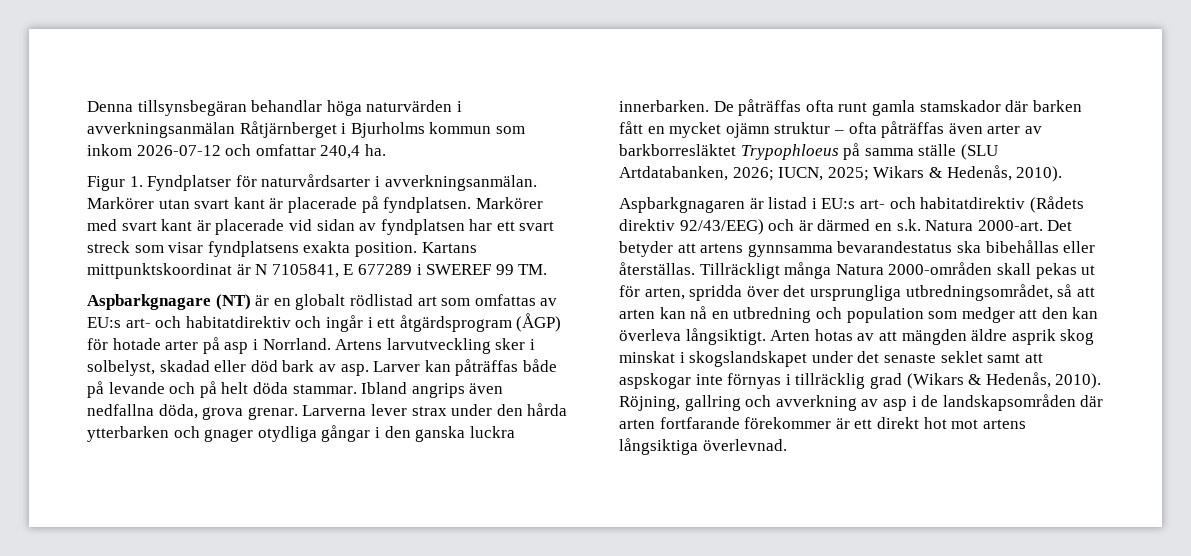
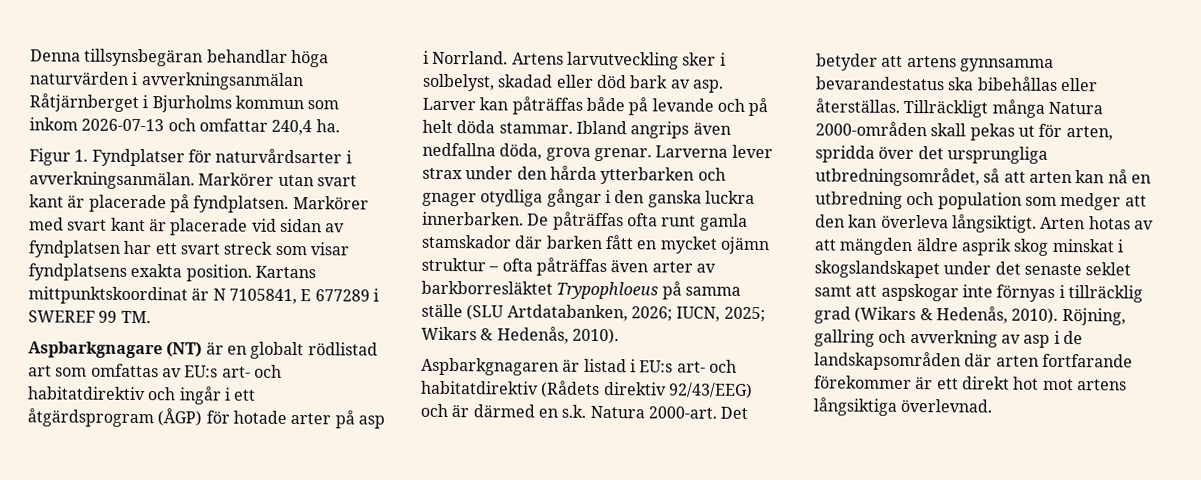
[136,145,221,156] 2026-07-12 -> [81,118,165,132] 2026-07-13

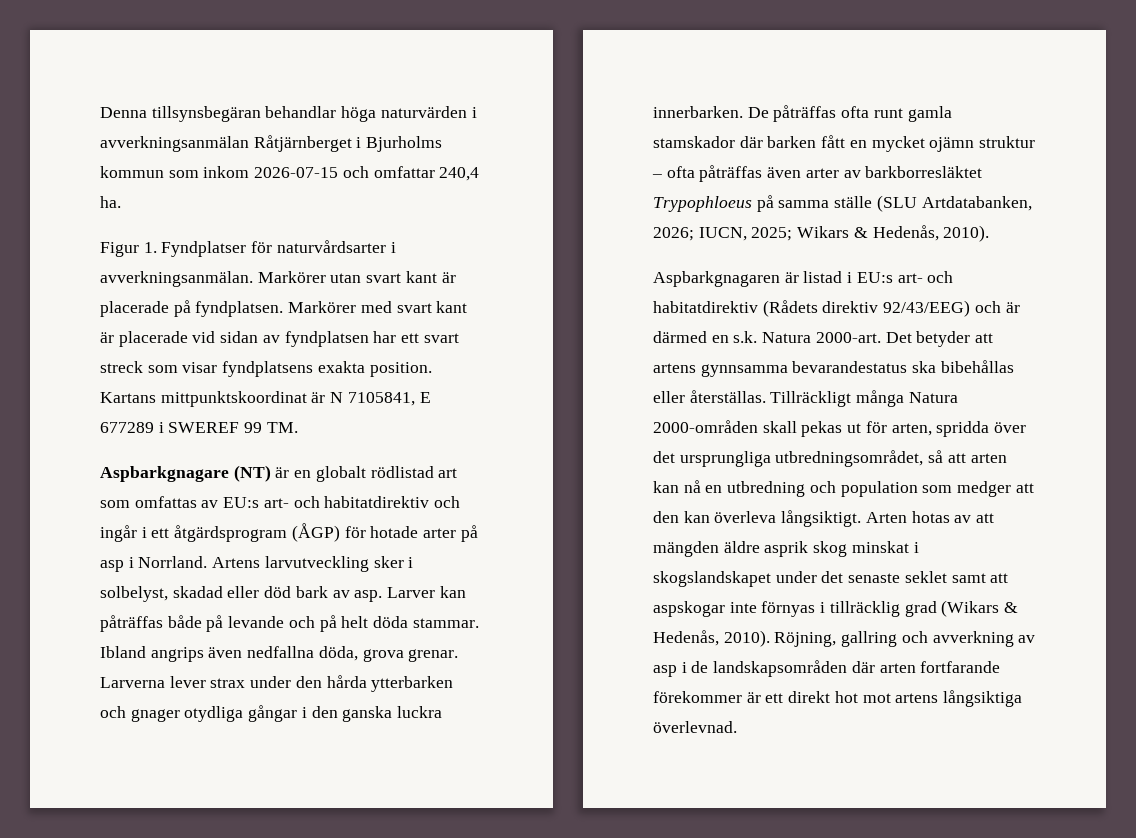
[81,118,165,132] 2026-07-13 -> [254,167,339,178] 2026-07-15

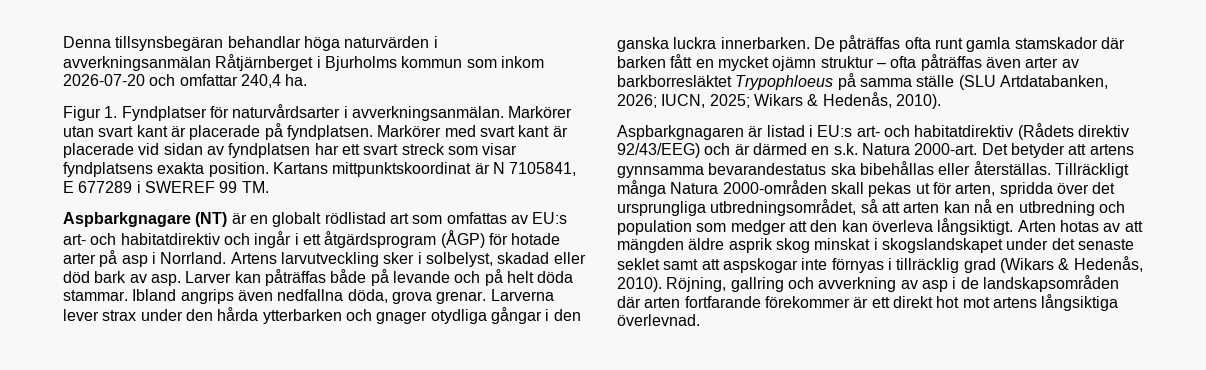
[254,167,339,178] 2026-07-15 -> [63,74,145,86] 2026-07-20

